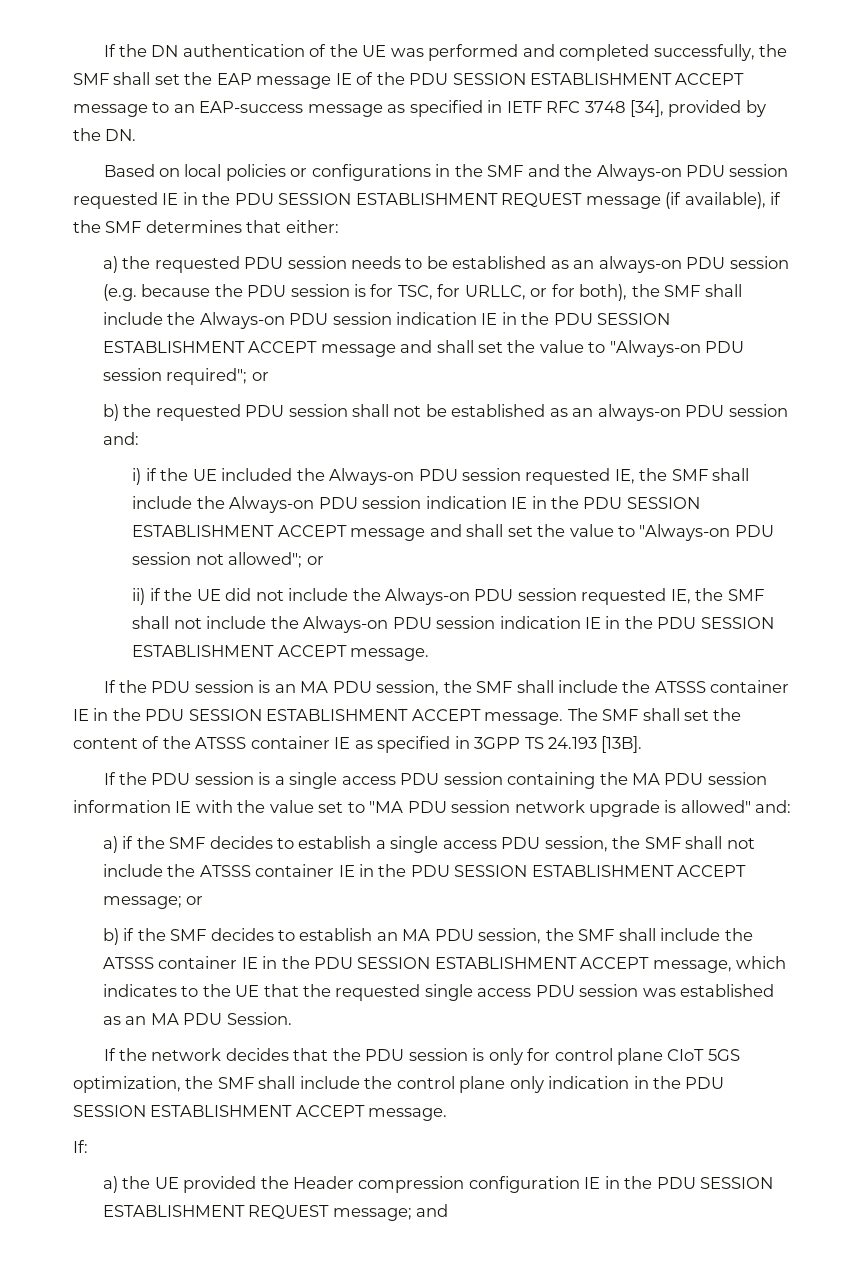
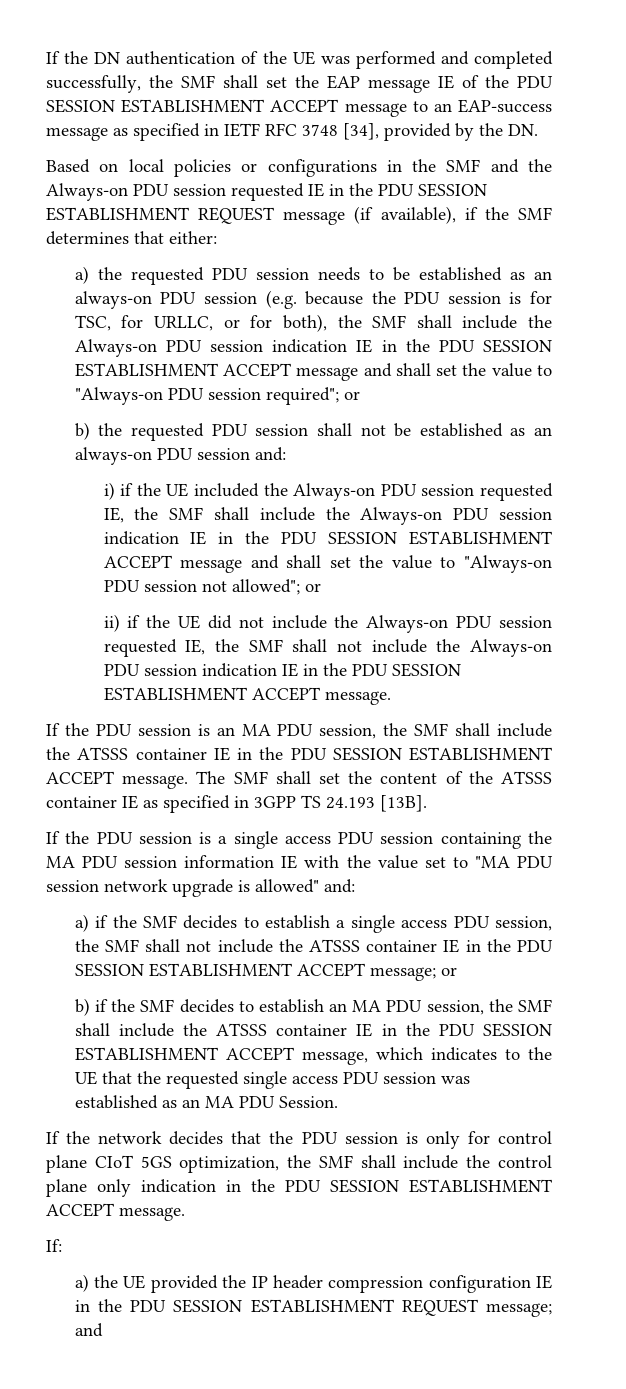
[292,1176,354,1189] Header -> [251,1275,323,1289] IP header

